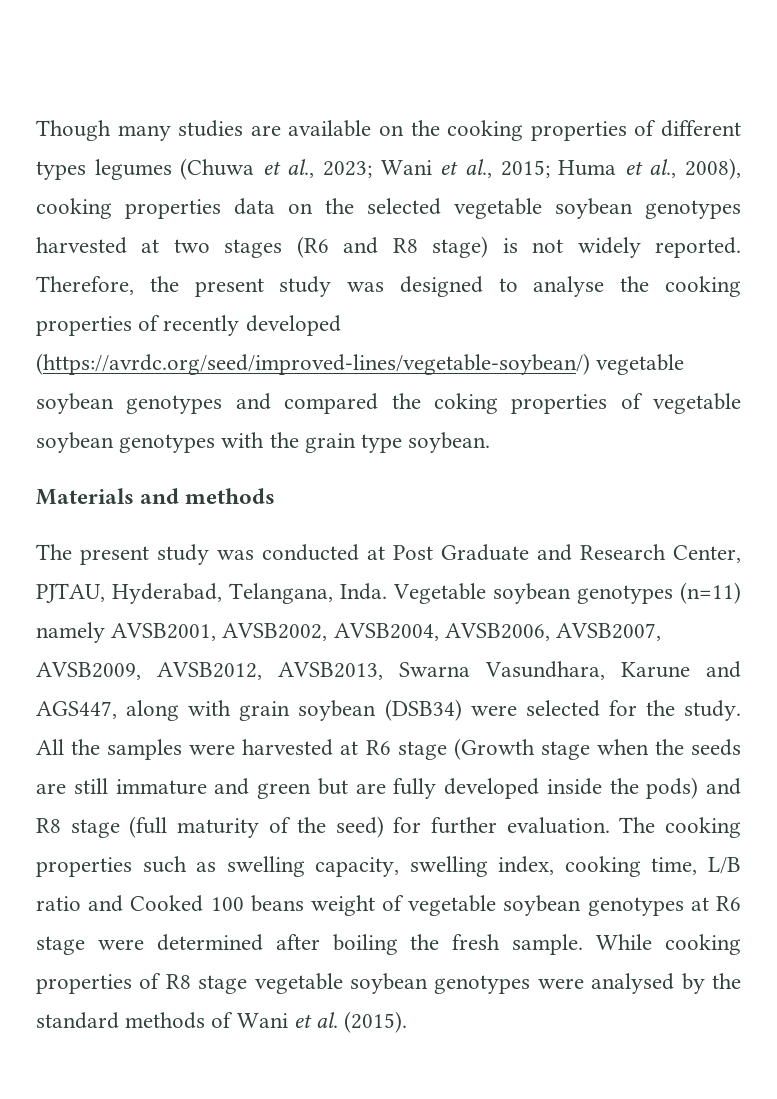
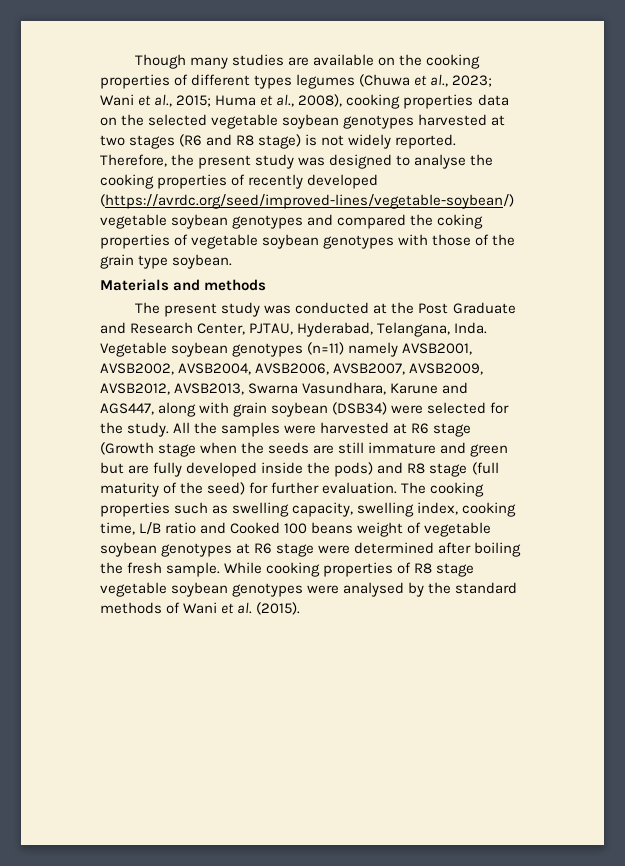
(265, 440) none -> [432,234,490,246] those of
(385, 553) none -> [391,302,415,314] the

